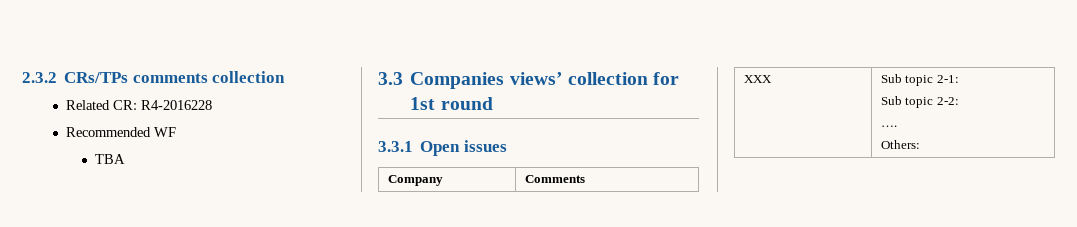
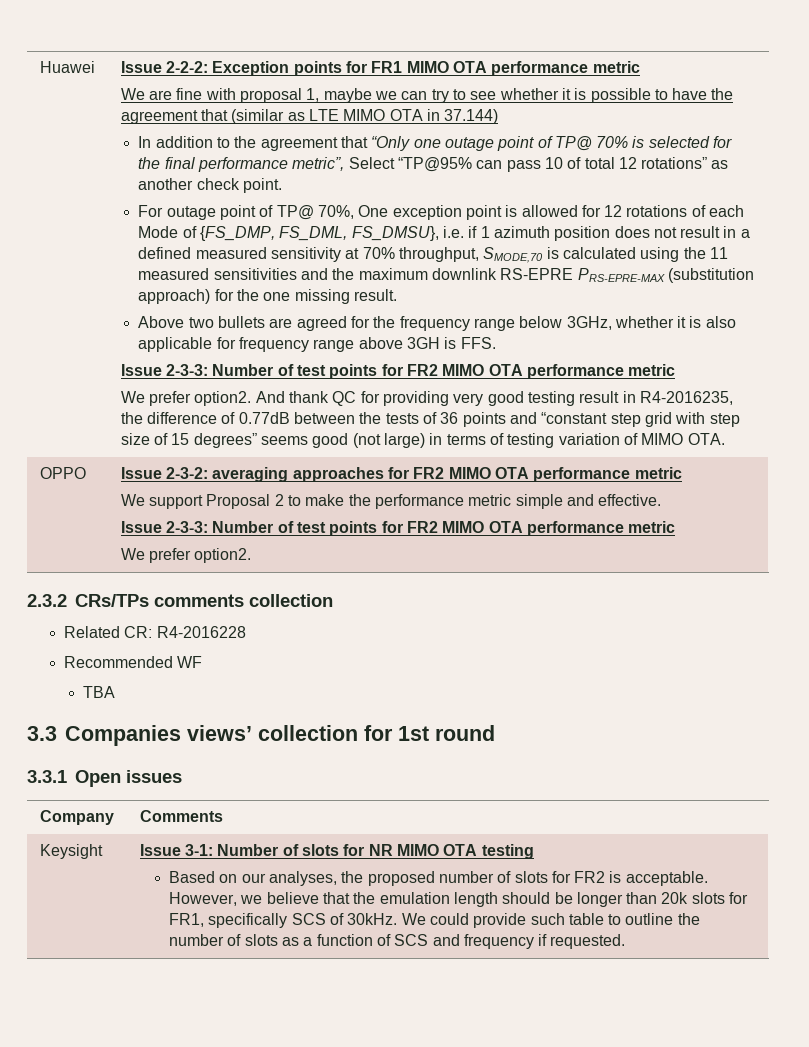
(22, 77) none -> [39,61,95,73] [120,61,640,76] [120,88,734,103] [120,109,499,124] [138,136,733,151] [138,157,729,172] [138,178,282,193] [138,205,745,220] [138,226,750,241] [138,247,728,263] [138,268,754,283] [138,289,397,304] [138,316,736,331] [138,337,496,352] [120,364,676,379] [120,391,733,406] [120,412,740,427] [120,433,725,448] [39,467,86,479] [120,467,682,482] [120,494,662,509] [120,521,676,536] [120,548,252,563] Huawei | Issue 2-2-2: Exception points for FR1 MIMO OTA performance metric // We are fine with proposal 1, maybe we can try to see whether it is possible to have the agreement that (similar as LTE MIMO OTA in 37.144) // In addition to the agreement that “Only one outage point of TP@ 70% is selected for the final performance metric”, Select “TP@95% can pass 10 of total 12 rotations” as another check point. // For outage point of TP@ 70%, One exception point is allowed for 12 rotations of each Mode of {FS_DMP, FS_DML, FS_DMSU}, i.e. if 1 azimuth position does not result in a defined measured sensitivity at 70% throughput, SMODE,70 is calculated using the 11 measured sensitivities and the maximum downlink RS-EPRE PRS-EPRE-MAX (substitution approach) for the one missing result. // Above two bullets are agreed for the frequency range below 3GHz, whether it is also applicable for frequency range above 3GH is FFS. // Issue 2-3-3: Number of test points for FR2 MIMO OTA performance metric // We prefer option2. And thank QC for providing very good testing result in R4-2016235, the difference of 0.77dB between the tests of 36 points and “constant step grid with step size of 15 degrees” seems good (not large) in terms of testing variation of MIMO OTA. // OPPO | Issue 2-3-2: averaging approaches for FR2 MIMO OTA performance metric // We support Proposal 2 to make the performance metric simple and effective. // Issue 2-3-3: Number of test points for FR2 MIMO OTA performance metric // We prefer option2. //
[743,75,772,83] [880,74,959,86] [880,96,959,108] [880,125,897,127] [880,140,920,149] XXX | Sub topic 2-1: // Sub topic 2-2: // …. // Others: -> [39,844,103,859] [139,844,534,859] [168,871,708,886] [168,892,749,907] [168,913,700,928] [168,934,626,949] Keysight | Issue 3-1: Number of slots for NR MIMO OTA testing // Based on our analyses, the proposed number of slots for FR2 is acceptable. However, we believe that the emulation length should be longer than 20k slots for FR1, specifically SCS of 30kHz. We could provide such table to outline the number of slots as a function of SCS and frequency if requested.

